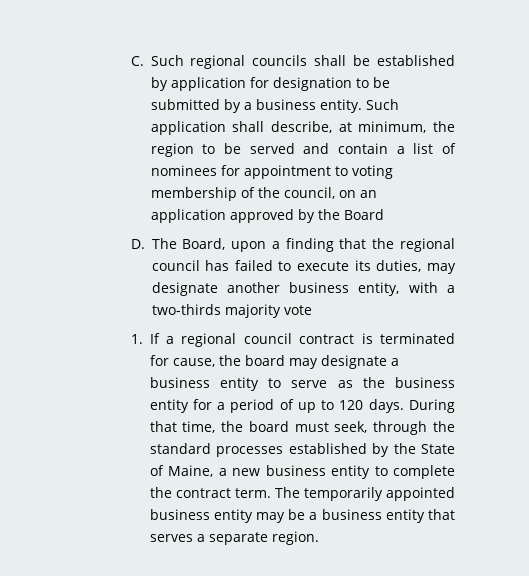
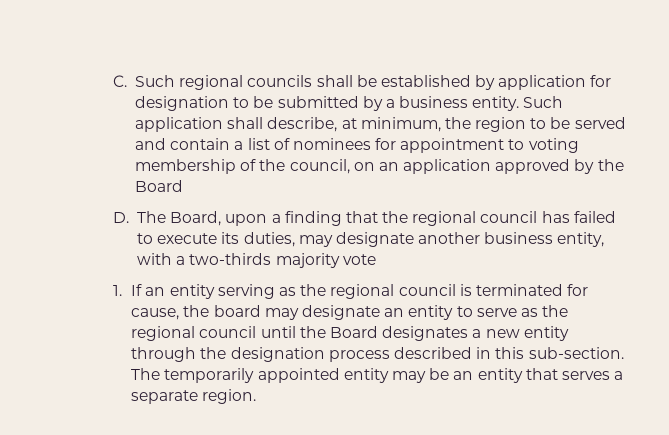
[165,333,355,347] a regional council contract -> [145,284,456,299] an entity serving as the regional council
[390,358,399,366] [149,377,210,388] a business -> [384,308,405,317] an
[395,377,455,388] [149,399,455,413] [149,421,456,435] [149,443,455,457] [149,465,455,479] [149,487,271,498] business entity for a period of up to 120 days. During that time, the board must seek, through the standard processes established by the State of Maine, a new business entity to complete the contract term. -> [131,326,569,341] [131,347,624,362] regional council until the Board designates a new entity through the designation process described in this sub-section.
[149,509,210,520] business -> (340, 375) none
[309,509,382,520] a business -> [453,371,474,380] an

